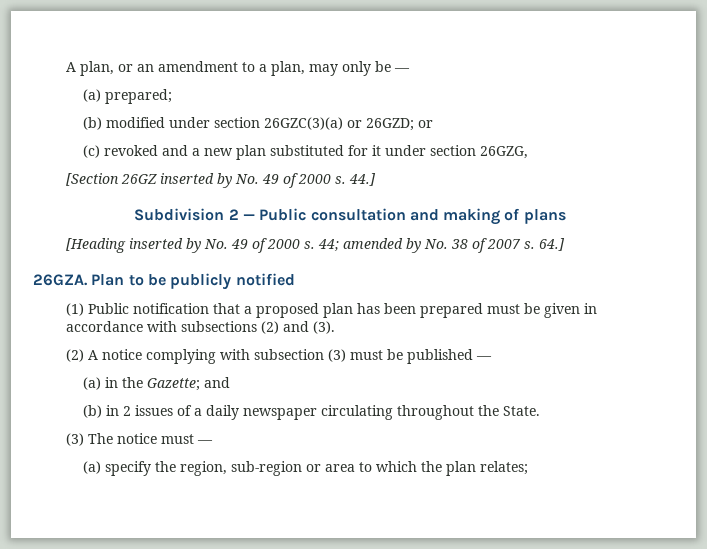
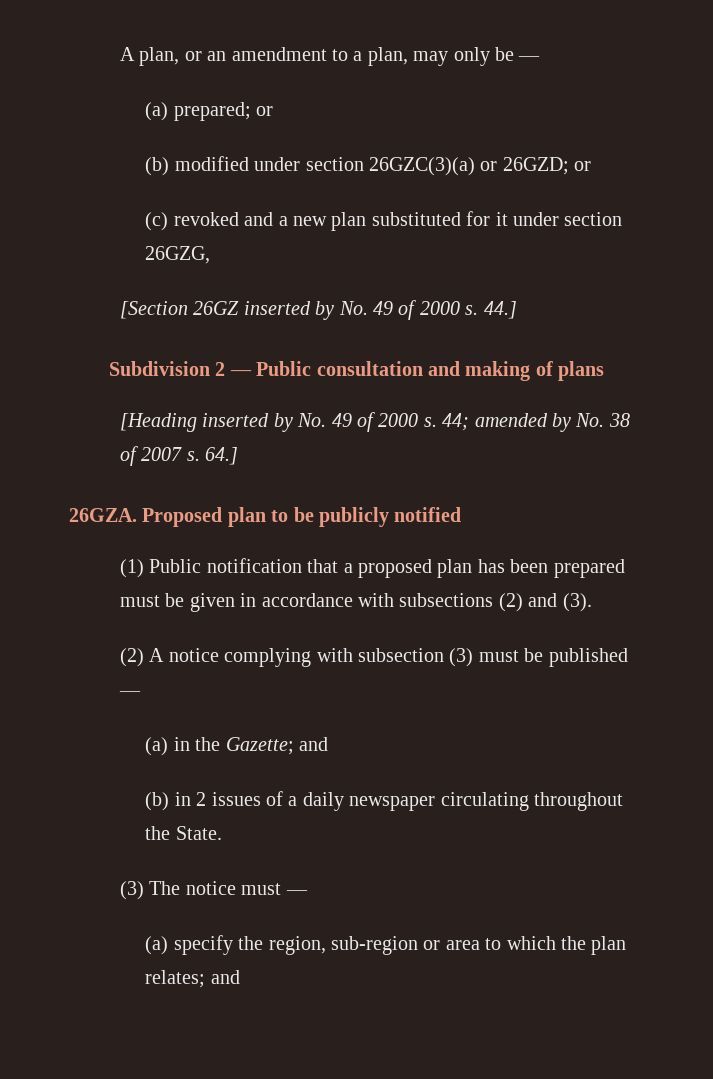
(172, 96) none -> [256,106,274,116] or
[91,274,125,286] Plan -> [142,507,266,527] Proposed plan
(528, 468) none -> [210,970,240,984] and

